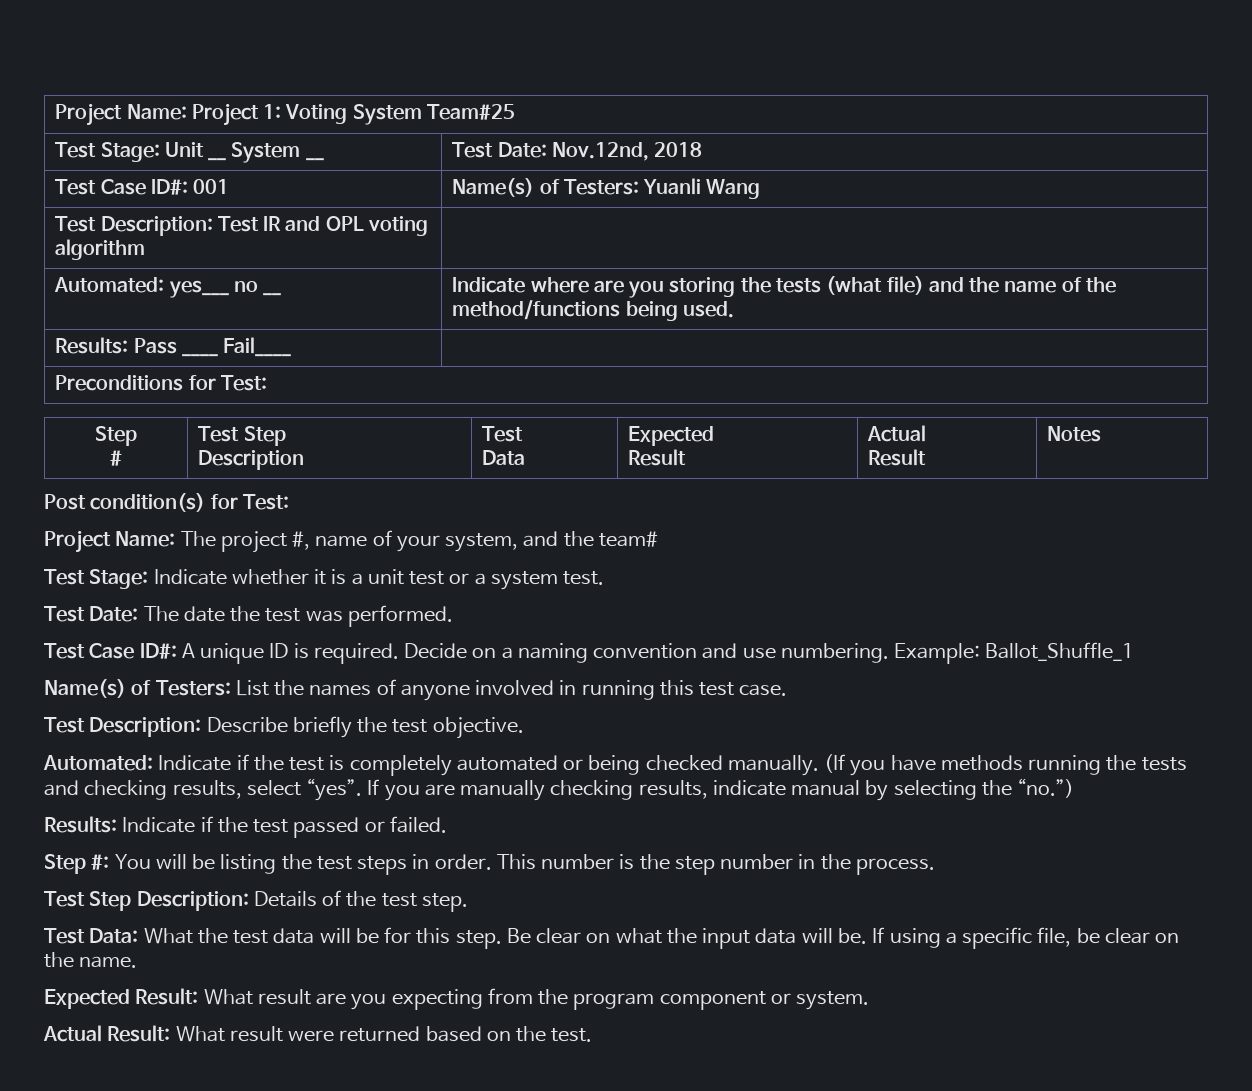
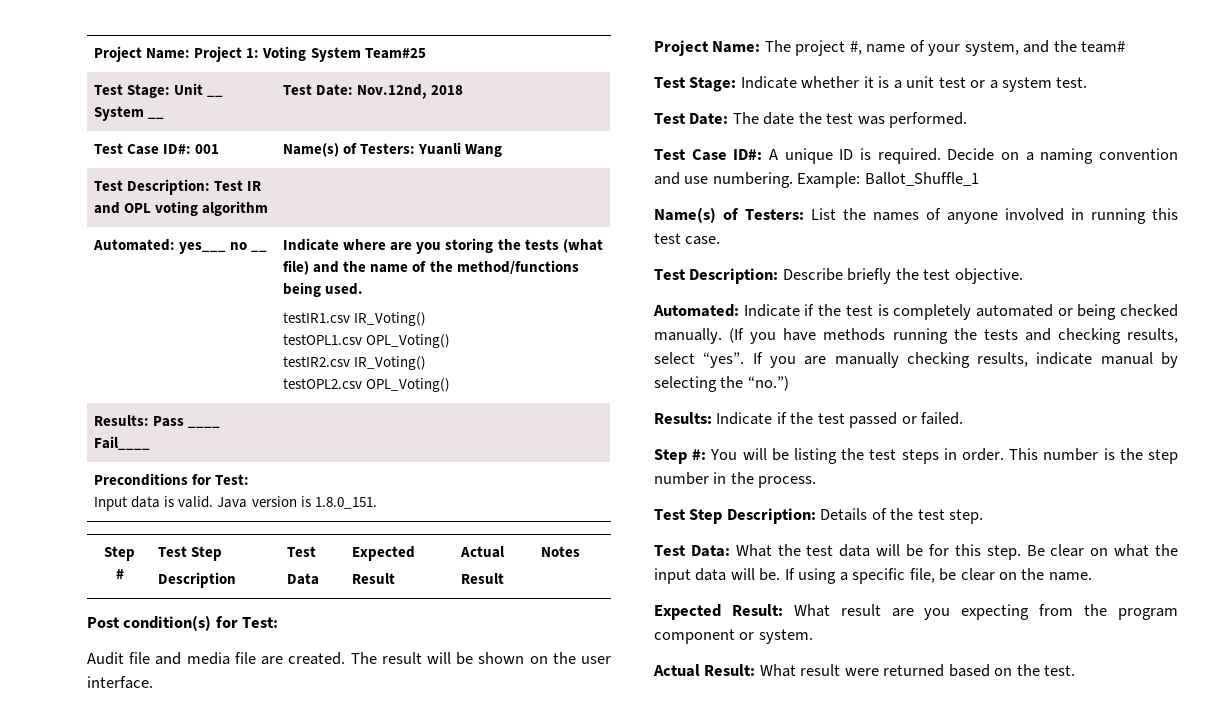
(734, 309) none -> [283,312,427,326] [283,334,451,348] [283,356,427,370] [283,378,451,392] // testIR1.csv IR_Voting() // testOPL1.csv OPL_Voting() // testIR2.csv IR_Voting() // testOPL2.csv OPL_Voting()
(267, 383) none -> [94,496,377,511] // Input data is valid. Java version is 1.8.0_151.
(289, 502) none -> [87,652,612,665] [87,676,153,689] // Audit file and media file are created. The result will be shown on the user interface.

